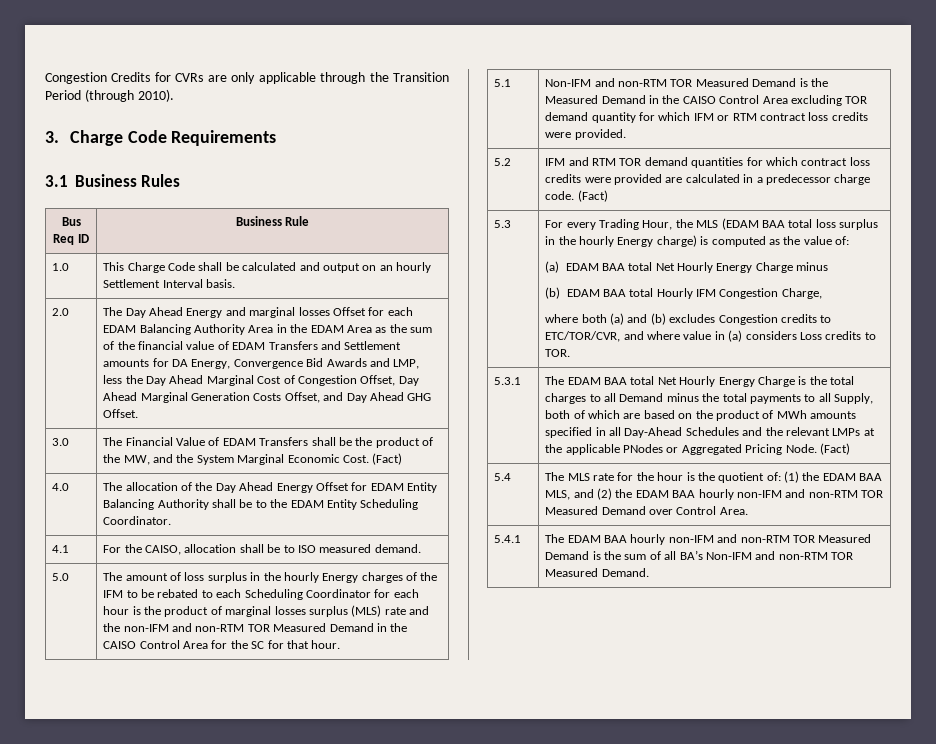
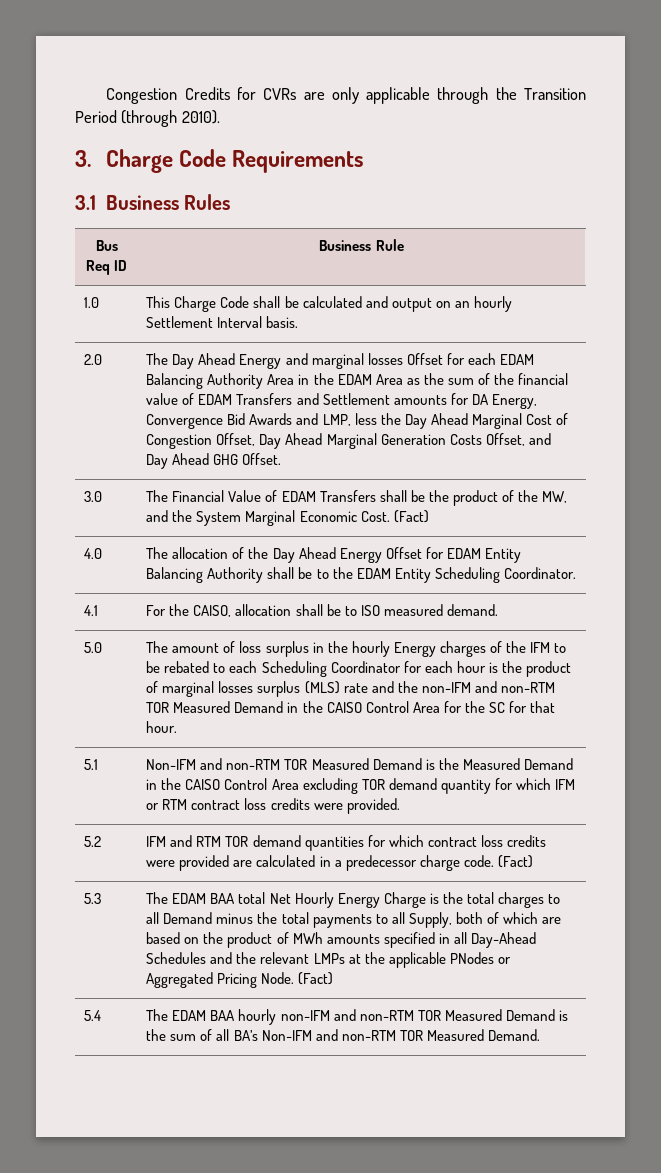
[545,218,879,230] [545,235,850,247] [545,261,829,273] [545,287,822,299] [545,313,832,325] [545,330,876,342] [545,349,571,357] [494,377,522,385] | For every Trading Hour, the MLS (EDAM BAA total loss surplus in the hourly Energy charge) is computed as the value of: // (a) EDAM BAA total Net Hourly Energy Charge minus // (b) EDAM BAA total Hourly IFM Congestion Charge, // where both (a) and (b) excludes Congestion credits to ETC/TOR/CVR, and where value in (a) considers Loss credits to TOR. // 5.3.1 -> (102, 898) none
[545,471,883,483] [545,488,884,500] [545,506,748,515] [494,535,522,543] | The MLS rate for the hour is the quotient of: (1) the EDAM BAA MLS, and (2) the EDAM BAA hourly non-IFM and non-RTM TOR Measured Demand over Control Area. // 5.4.1 -> (102, 1015) none

